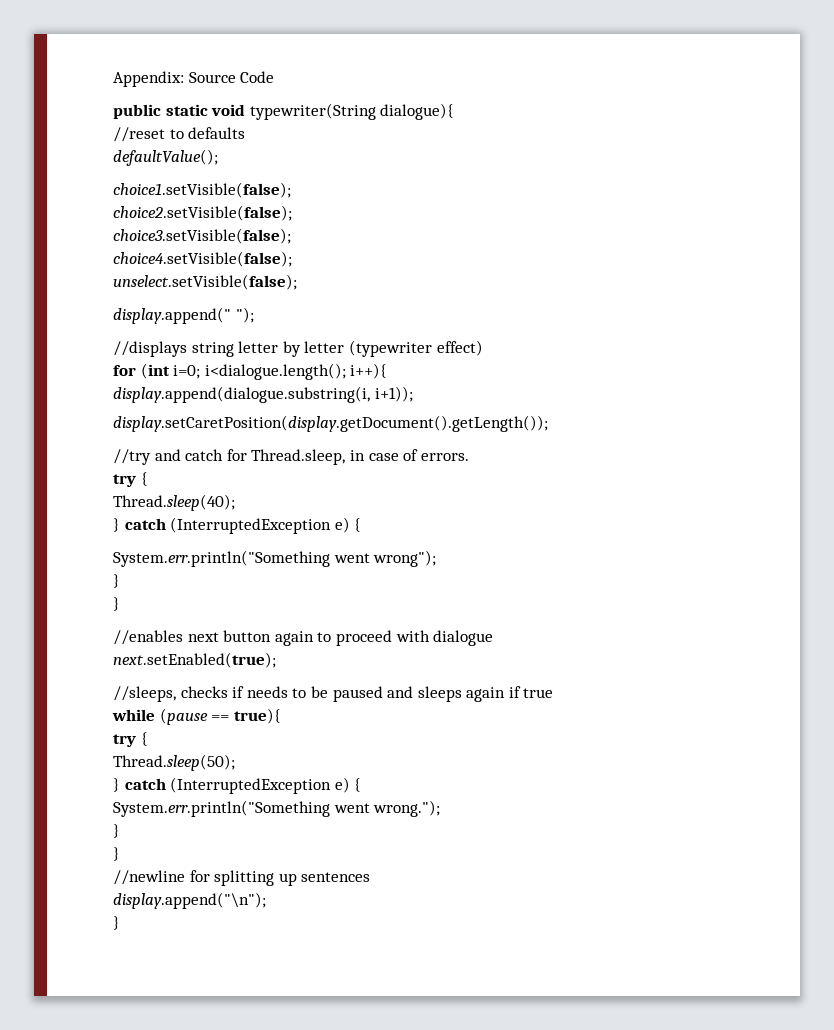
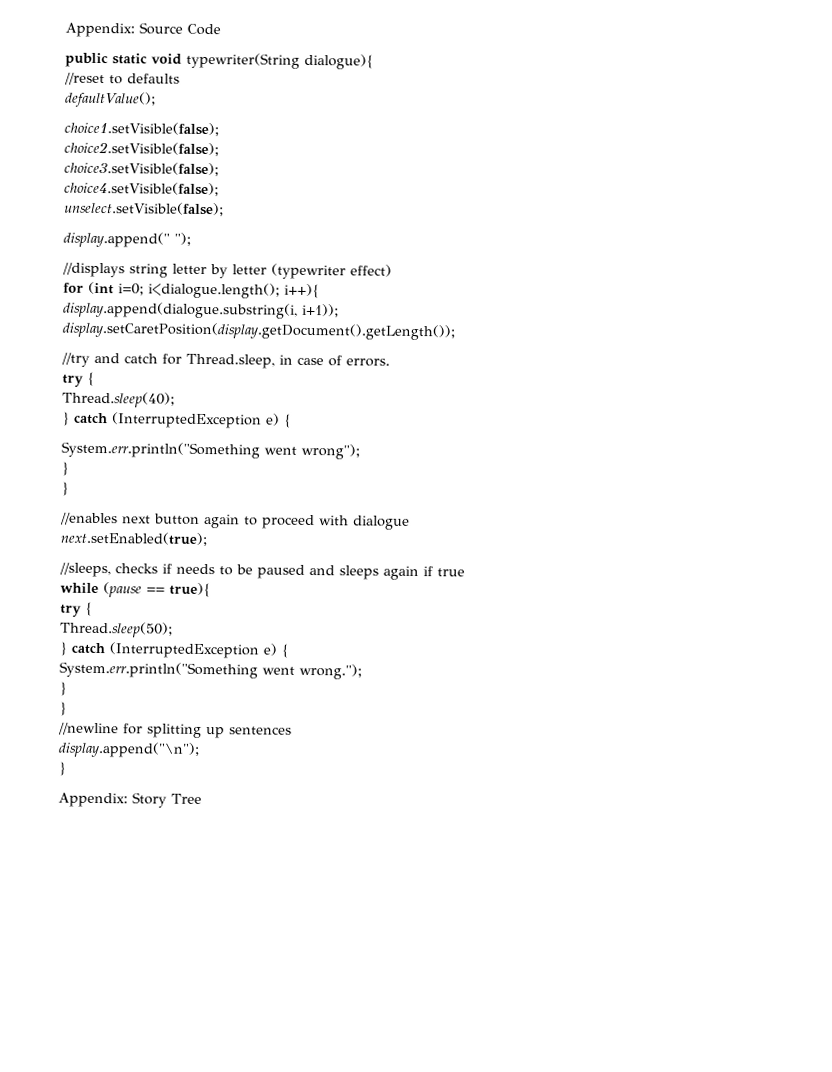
(120, 923) none -> [58,792,202,808] // Appendix: Story Tree

